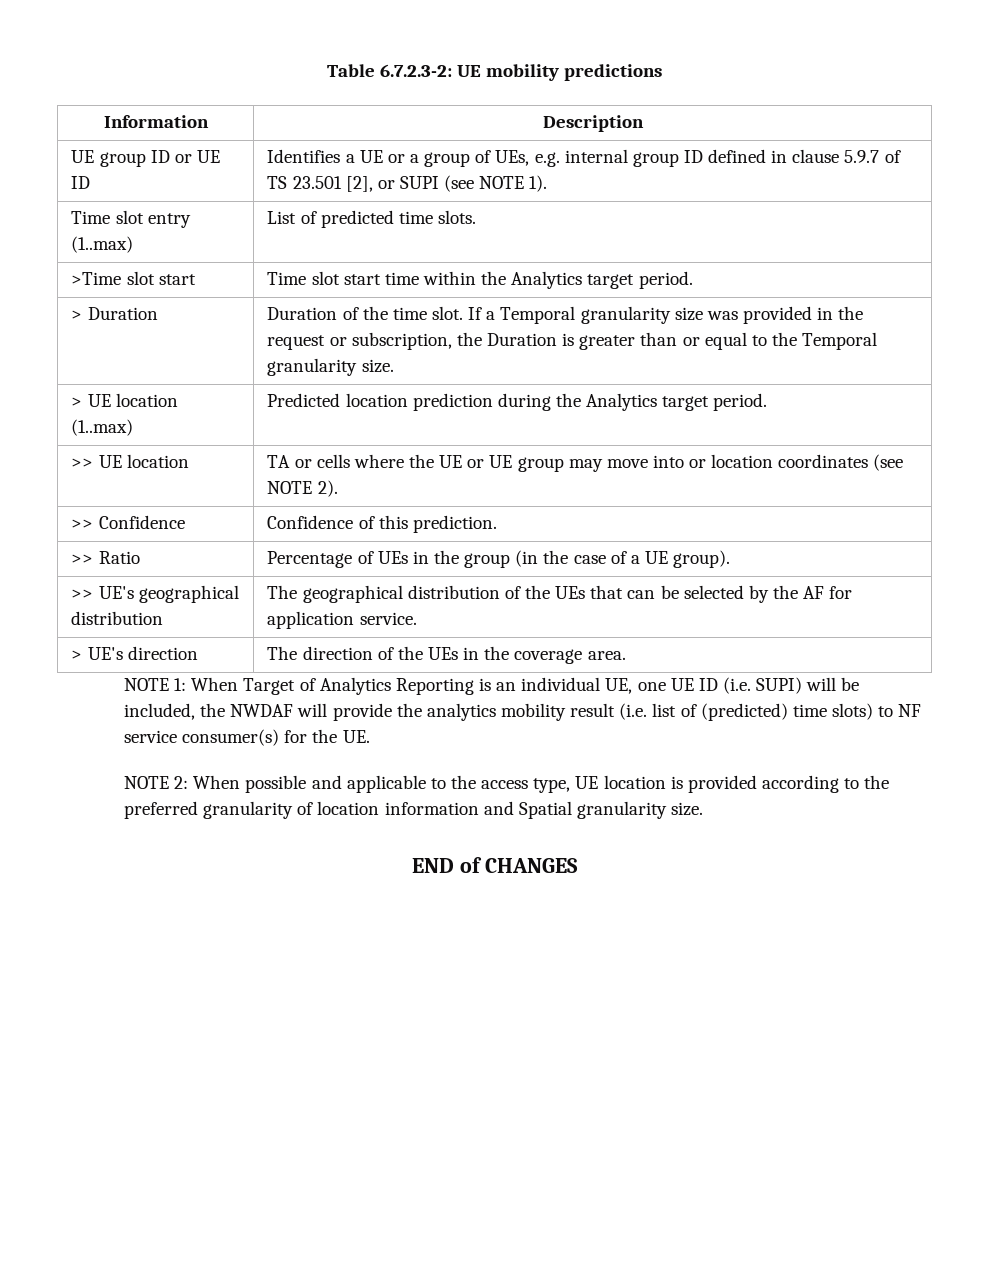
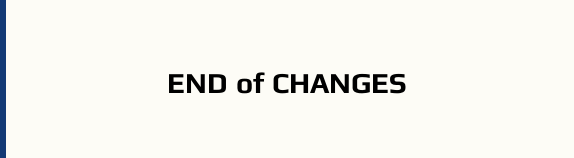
[326,64,663,81] [103,115,209,128] [542,115,644,132] [71,150,220,167] [71,176,91,189] [267,149,901,167] [267,175,548,192] [71,210,191,228] [71,236,134,253] [267,210,476,228] [71,271,196,285] [267,271,693,289] [71,307,158,320] [267,306,864,324] [267,332,878,350] [267,358,394,376] [71,393,178,407] [71,419,134,436] [267,393,768,411] [71,454,189,468] [267,454,904,472] [267,480,338,497] [71,515,185,529] [267,515,497,533] [71,551,140,564] [267,550,731,568] [71,585,239,603] [71,611,164,625] [267,585,853,603] [267,611,417,629] [71,646,198,660] [267,646,626,664] [124,677,860,695] [124,703,922,721] [124,729,370,746] [124,775,890,793] [124,801,704,819] Table 6.7.2.3-2: UE mobility predictions // Information | Description // UE group ID or UE ID | Identifies a UE or a group of UEs, e.g. internal group ID defined in clause 5.9.7 of TS 23.501 [2], or SUPI (see NOTE 1). // Time slot entry (1..max) | List of predicted time slots. // >Time slot start | Time slot start time within the Analytics target period. // > Duration | Duration of the time slot. If a Temporal granularity size was provided in the request or subscription, the Duration is greater than or equal to the Temporal granularity size. // > UE location (1..max) | Predicted location prediction during the Analytics target period. // >> UE location | TA or cells where the UE or UE group may move into or location coordinates (see NOTE 2). // >> Confidence | Confidence of this prediction. // >> Ratio | Percentage of UEs in the group (in the case of a UE group). // >> UE's geographical distribution | The geographical distribution of the UEs that can be selected by the AF for application service. // > UE's direction | The direction of the UEs in the coverage area. // NOTE 1: When Target of Analytics Reporting is an individual UE, one UE ID (i.e. SUPI) will be included, the NWDAF will provide the analytics mobility result (i.e. list of (predicted) time slots) to NF service consumer(s) for the UE. // NOTE 2: When possible and applicable to the access type, UE location is provided according to the preferred granularity of location information and Spatial granularity size. // -> (167, 83) none

